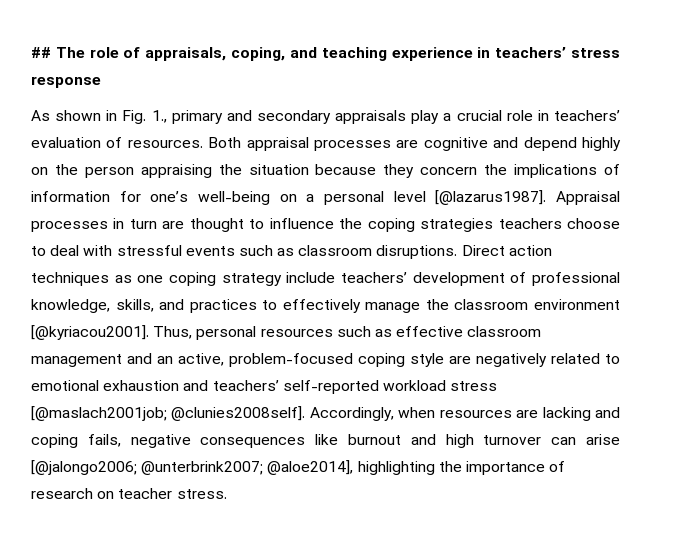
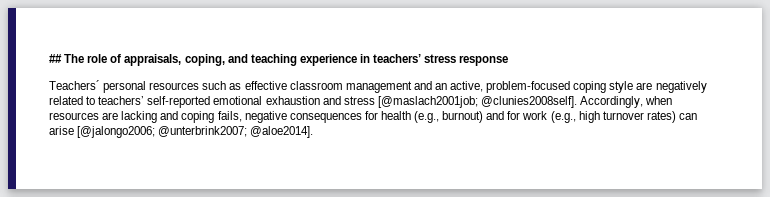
[31,110,621,124] [31,137,621,151] [31,164,620,178] [31,190,621,205] [31,218,620,232] [31,245,552,259] [31,272,621,286] [31,299,620,313] [31,325,193,340] As shown in Fig. 1., primary and secondary appraisals play a crucial role in teachers’ evaluation of resources. Both appraisal processes are cognitive and depend highly on the person appraising the situation because they concern the implications of information for one’s well-being on a personal level [@lazarus1987]. Appraisal processes in turn are thought to influence the coping strategies teachers choose to deal with stressful events such as classroom disruptions. Direct action techniques as one coping strategy include teachers’ development of professional knowledge, skills, and practices to effectively manage the classroom environment [@kyriacou2001]. Thus, -> [49,80,100,90] Teachers´
(620, 359) none -> [98,96,211,108] teachers’ self-reported
[212,380,446,394] teachers’ self-reported workload -> (341, 100) none
[315,434,436,445] like burnout and -> [364,111,576,123] for health (e.g., burnout) and for work (e.g.,
(542, 440) none -> [646,111,676,123] rates)
[267,460,566,475] [31,488,227,499] @aloe2014], highlighting the importance of research on teacher stress. -> [250,126,314,138] @aloe2014].

